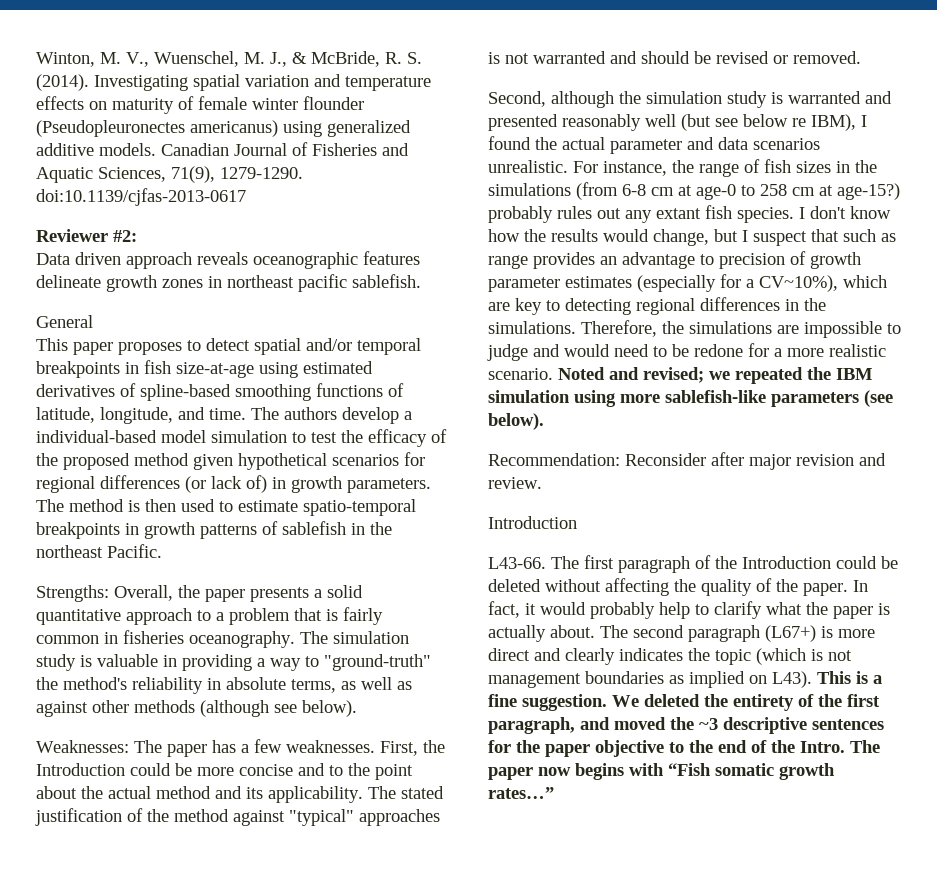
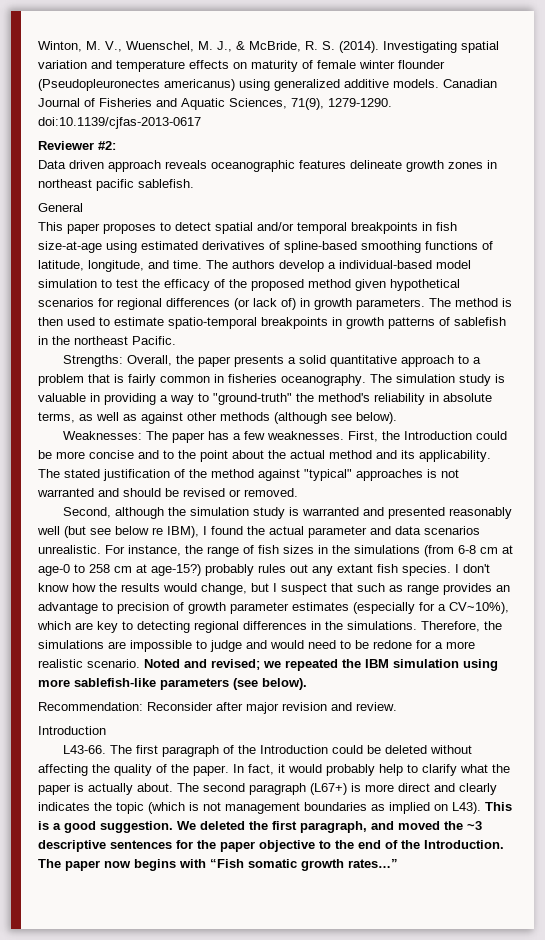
[488,694,517,707] fine -> [64,821,96,833] good
[733,694,842,711] entirety of the -> (268, 825) none
[800,741,845,753] Intro. -> [424,840,504,849] Introduction.

